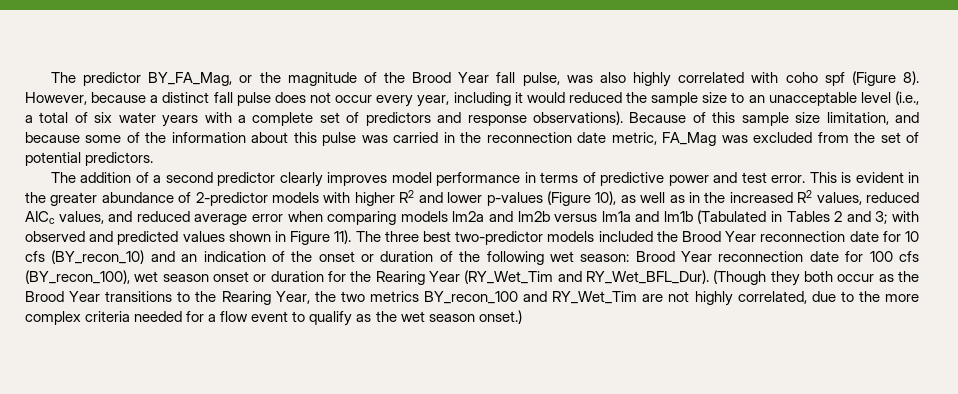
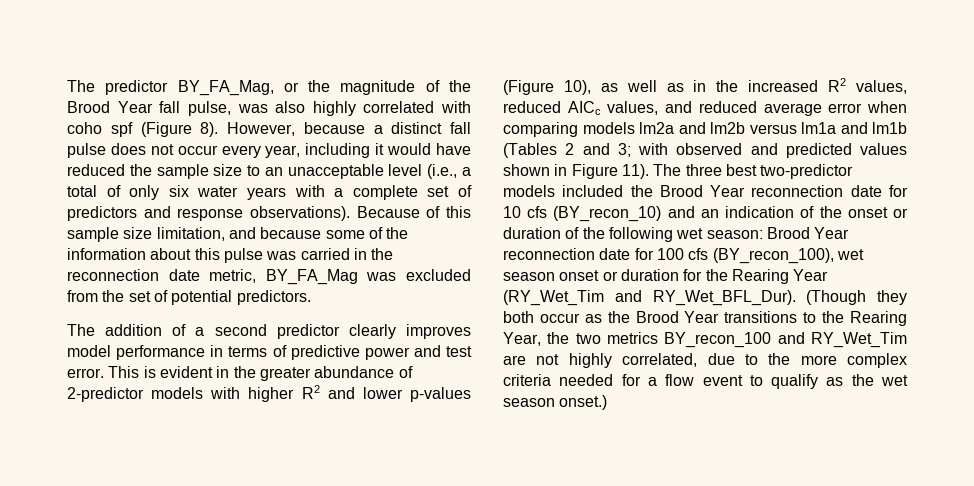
(565, 97) none -> [436,143,472,155] have
(88, 117) none -> [129,185,160,200] only
[662,132,717,146] FA_Mag -> [265,269,358,285] BY_FA_Mag
[697,210,830,224] (Tabulated in Tables -> [503,143,557,158] (Tables

